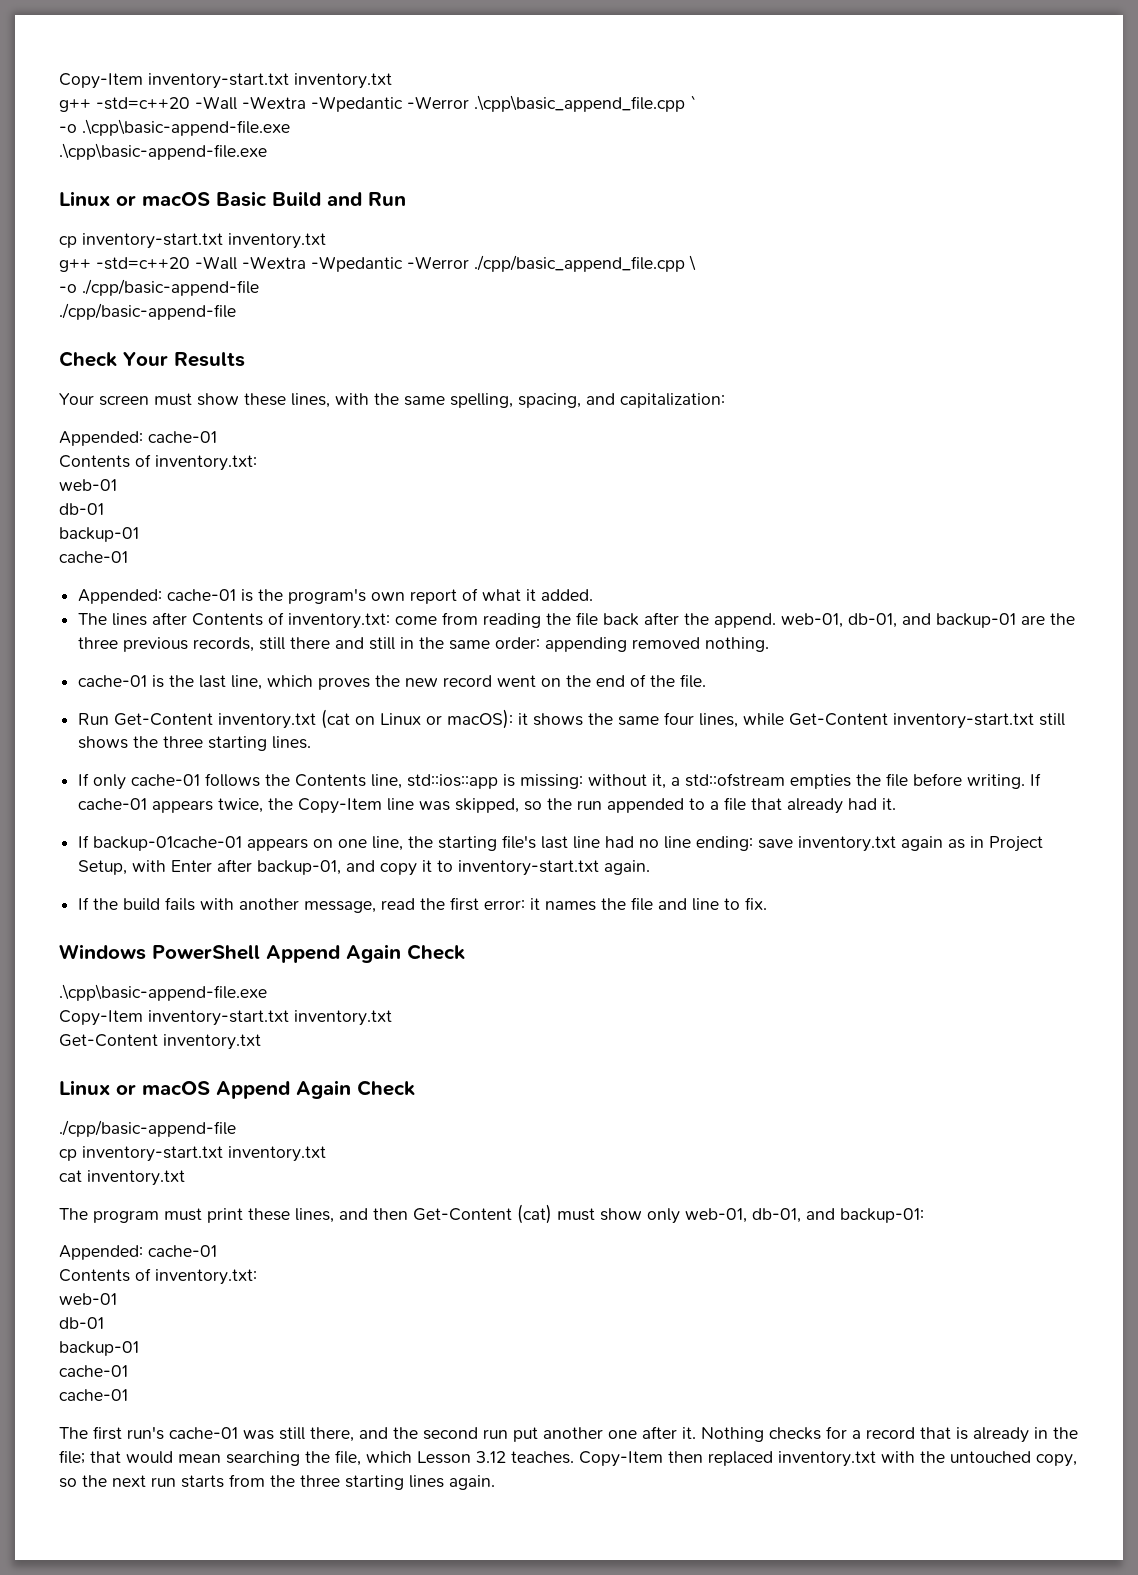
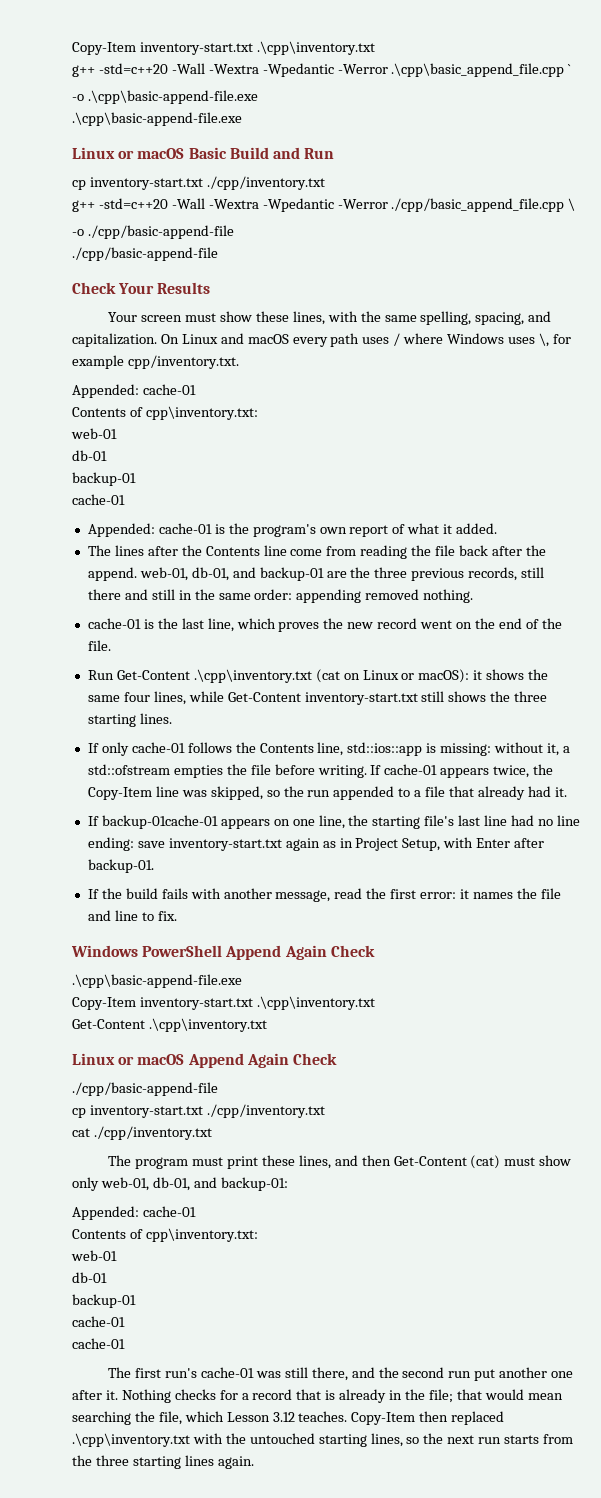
[59,73,392,89] Copy-Item inventory-start.txt inventory.txt -> [72,41,375,55] Copy-Item inventory-start.txt .\cpp\inventory.txt
[228,233,326,249] inventory.txt -> [206,176,325,190] ./cpp/inventory.txt
[620,393,725,408] [59,431,217,446] [59,454,257,471] capitalization: // Appended: cache-01 // Contents of inventory.txt: -> [72,333,571,347] [72,355,239,369] [72,384,196,398] [72,406,258,420] capitalization. On Linux and macOS every path uses / where Windows uses \, for example cpp/inventory.txt. // Appended: cache-01 // Contents of cpp\inventory.txt:
[192,612,391,629] Contents of inventory.txt: -> [181,545,287,556] the Contents line
[218,713,317,729] inventory.txt -> [193,669,312,683] .\cpp\inventory.txt
[798,836,897,852] inventory.txt -> [168,838,282,851] inventory-start.txt
[257,860,651,876] backup-01, and copy it to inventory-start.txt again. -> [87,859,154,873] backup-01.
[294,1010,392,1026] [59,1034,261,1050] inventory.txt // Get-Content inventory.txt -> [256,996,375,1010] [72,1018,267,1032] .\cpp\inventory.txt // Get-Content .\cpp\inventory.txt
[228,1146,326,1162] inventory.txt -> [206,1104,325,1118] ./cpp/inventory.txt
[87,1170,185,1186] inventory.txt -> [93,1126,212,1140] ./cpp/inventory.txt
[155,1269,257,1285] inventory.txt: -> [145,1228,258,1242] cpp\inventory.txt:
[778,1451,876,1467] inventory.txt -> [72,1433,190,1447] .\cpp\inventory.txt
[1036,1454,1077,1467] copy, -> [318,1433,403,1447] starting lines,

